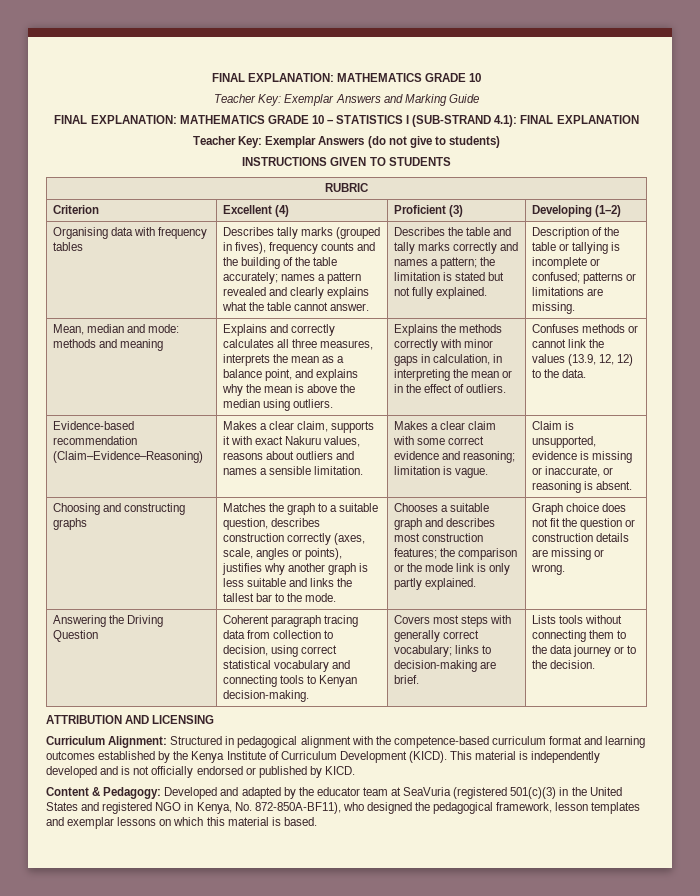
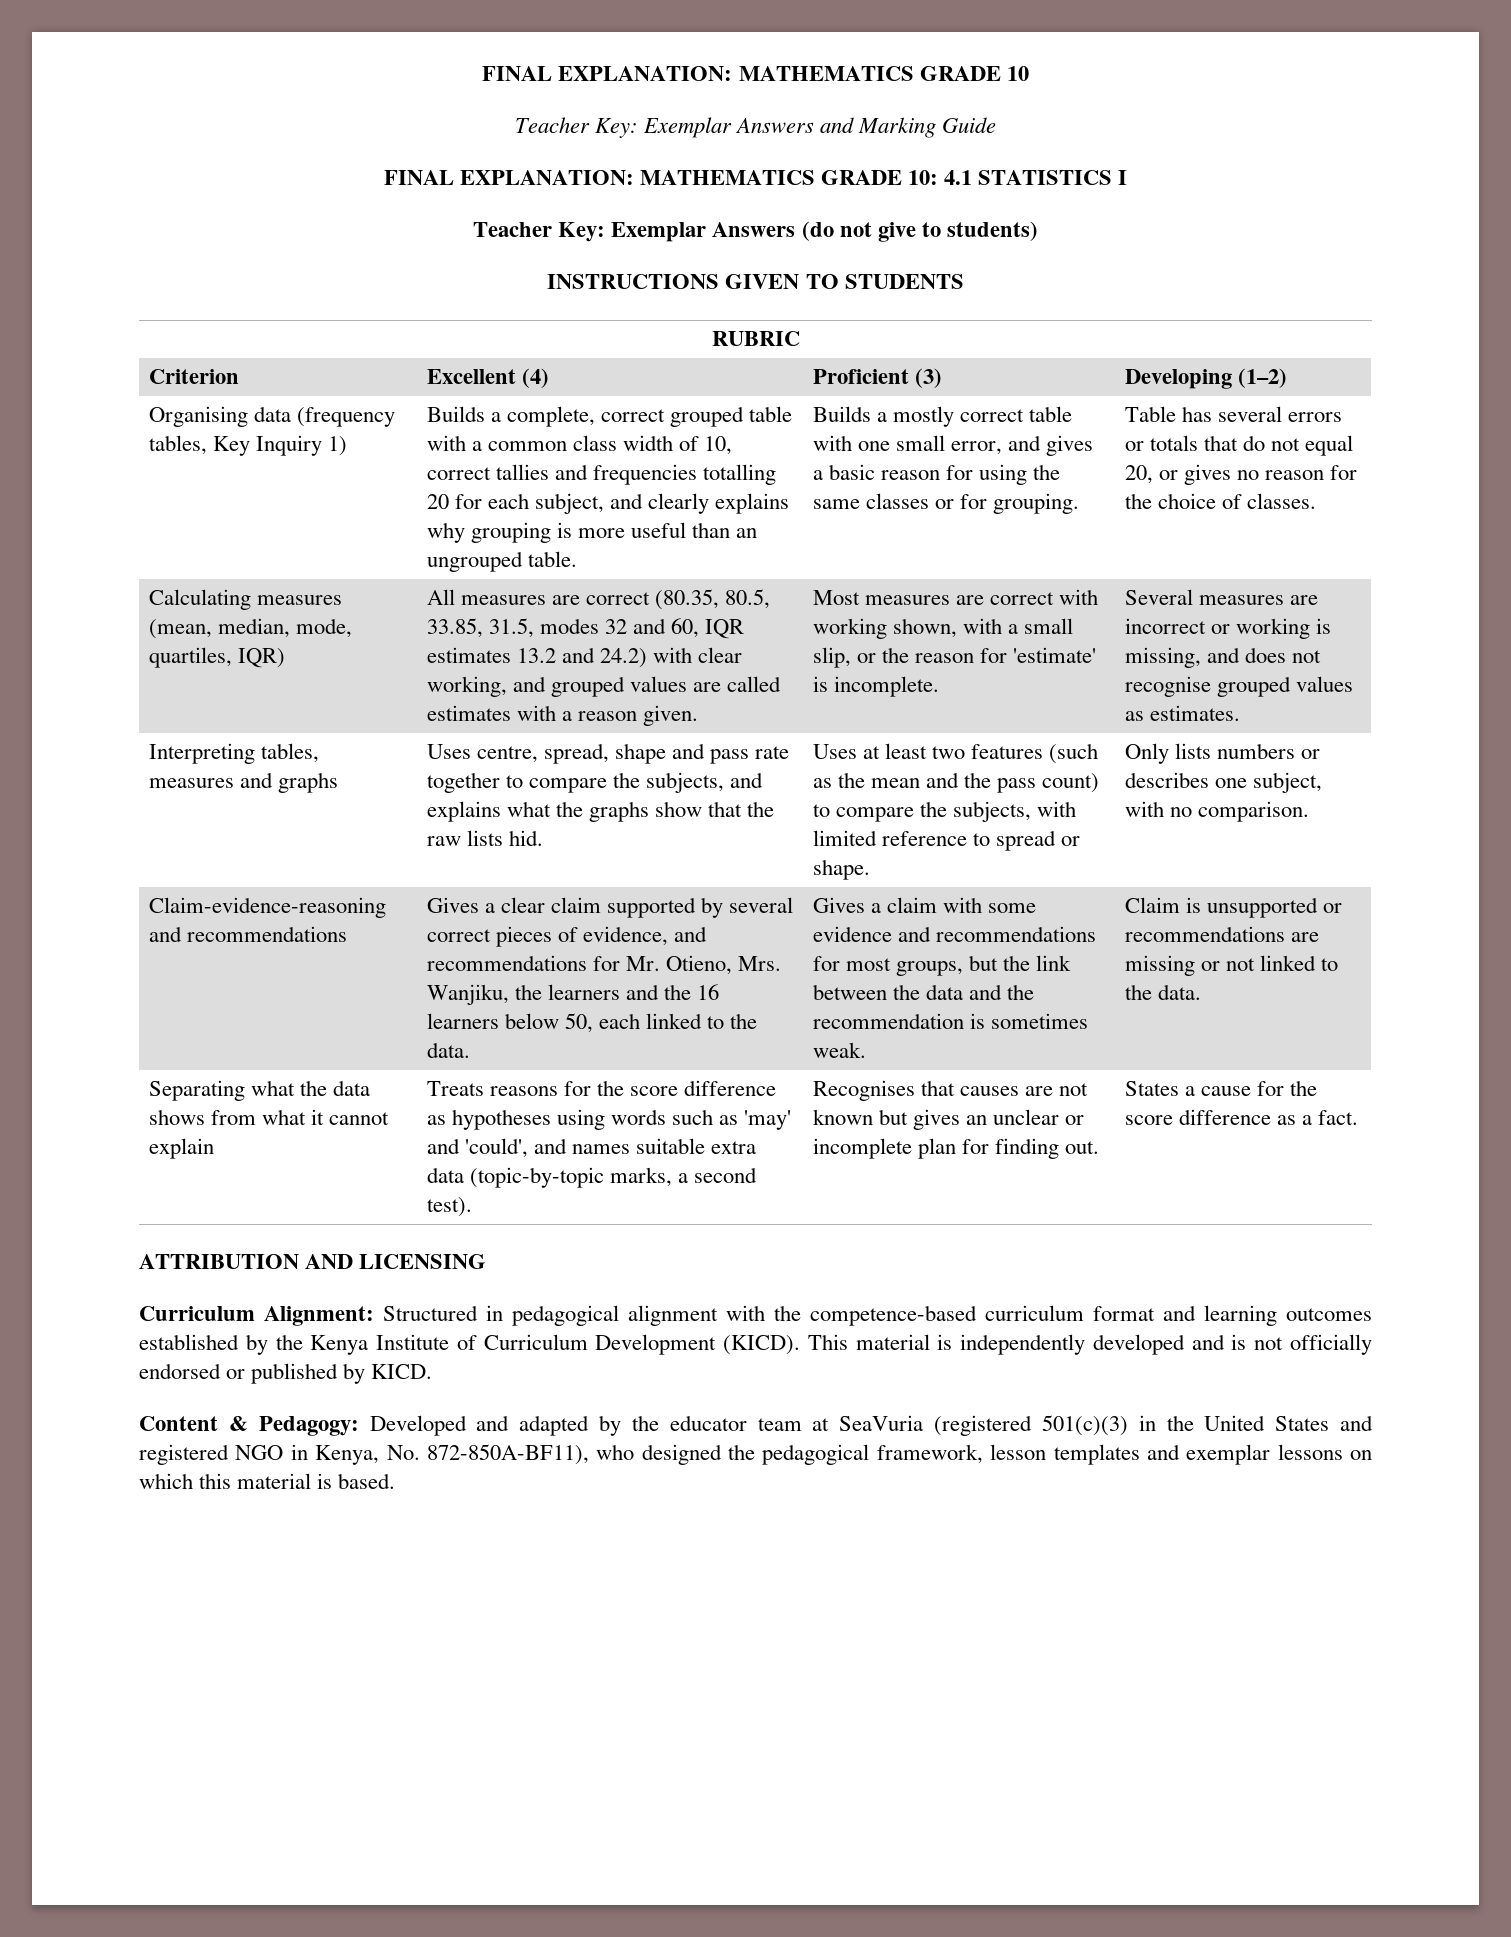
[311,115,334,124] 10 – -> [908,170,973,185] 10: 4.1
[412,115,639,127] (SUB-STRAND 4.1): FINAL EXPLANATION -> (1128, 177) none
[134,227,208,239] [52,242,83,251] [222,227,381,239] [222,242,376,254] [222,257,338,269] [222,272,362,284] [222,287,370,299] [221,302,370,311] [393,227,512,236] [393,242,519,254] [393,257,496,269] [393,272,505,281] [393,287,488,299] [531,227,620,239] [531,242,621,254] [531,257,600,269] [531,272,637,284] [531,287,603,296] [531,302,575,314] [52,324,180,335] [52,339,164,351] [222,324,336,336] [222,339,374,350] [222,354,345,366] [222,369,359,381] [221,384,356,396] [222,399,334,411] [393,324,503,336] [393,339,494,351] [393,354,503,366] [393,369,513,381] [393,384,507,393] [531,324,639,333] [531,339,605,348] [531,354,634,366] [531,369,587,378] [52,421,134,430] [52,436,137,445] [52,451,203,463] [222,421,375,433] [222,436,361,447] [222,451,355,460] [222,466,364,475] [393,421,497,430] [392,436,485,445] [393,451,516,463] [393,466,489,478] [531,421,574,430] [531,436,596,448] [531,451,633,463] [531,466,614,477] [531,481,633,493] [52,503,186,515] [52,518,87,530] [222,503,379,515] [222,518,320,530] [222,533,366,545] [222,548,343,560] [221,563,369,575] [222,578,353,587] [222,593,337,602] [393,503,490,512] [393,518,496,530] [393,533,483,542] [393,548,518,560] [393,563,511,575] [393,578,476,590] [531,503,627,515] [531,518,636,530] [531,533,629,542] [531,548,605,560] [530,564,565,575] [52,615,164,627] [52,630,98,642] [222,615,359,627] [222,630,334,639] [222,645,338,657] [222,660,351,672] [222,675,358,687] [222,690,309,702] [393,615,512,627] [393,630,479,642] [393,645,492,657] [393,660,496,672] [393,675,419,684] [531,615,623,624] [531,630,627,642] [531,645,637,657] [531,660,595,669] with frequency tables | Describes tally marks (grouped in fives), frequency counts and the building of the table accurately; names a pattern revealed and clearly explains what the table cannot answer. | Describes the table and tally marks correctly and names a pattern; the limitation is stated but not fully explained. | Description of the table or tallying is incomplete or confused; patterns or limitations are missing. // Mean, median and mode: methods and meaning | Explains and correctly calculates all three measures, interprets the mean as a balance point, and explains why the mean is above the median using outliers. | Explains the methods correctly with minor gaps in calculation, in interpreting the mean or in the effect of outliers. | Confuses methods or cannot link the values (13.9, 12, 12) to the data. // Evidence-based recommendation (Claim–Evidence–Reasoning) | Makes a clear claim, supports it with exact Nakuru values, reasons about outliers and names a sensible limitation. | Makes a clear claim with some correct evidence and reasoning; limitation is vague. | Claim is unsupported, evidence is missing or inaccurate, or reasoning is absent. // Choosing and constructing graphs | Matches the graph to a suitable question, describes construction correctly (axes, scale, angles or points), justifies why another graph is less suitable and links the tallest bar to the mode. | Chooses a suitable graph and describes most construction features; the comparison or the mode link is only partly explained. | Graph choice does not fit the question or construction details are missing or wrong. // Answering the Driving Question | Coherent paragraph tracing data from collection to decision, using correct statistical vocabulary and connecting tools to Kenyan decision-making. | Covers most steps with generally correct vocabulary; links to decision-making are brief. | Lists tools without connecting them to the data journey or to the decision. -> [297,407,396,427] [148,435,348,456] [426,406,793,427] [426,435,733,455] [426,464,777,485] [426,493,790,514] [426,522,758,543] [426,551,577,572] [812,406,1073,427] [812,435,1094,456] [812,464,1061,485] [812,493,1080,514] [1124,406,1343,422] [1124,435,1354,456] [1124,464,1358,485] [1124,493,1317,509] [148,589,342,610] [148,618,353,639] [148,647,285,668] [426,589,771,610] [426,618,745,639] [426,647,743,668] [426,676,782,697] [426,705,699,726] [812,589,1099,605] [812,618,1074,639] [812,647,1097,668] [812,676,939,697] [1124,589,1319,605] [1124,618,1332,639] [1124,647,1322,668] [1124,676,1354,697] [1124,705,1240,721] [148,743,319,764] [148,772,339,793] [426,743,790,764] [426,772,764,793] [426,801,775,822] [426,830,544,846] [812,743,1099,764] [812,772,1100,793] [812,801,1077,822] [812,830,1081,851] [812,859,870,880] [1124,743,1321,764] [1124,772,1323,793] [1124,801,1310,822] [148,897,386,918] [148,926,347,942] [426,897,794,918] [426,926,708,947] [426,955,782,975] [426,984,720,1005] [426,1013,758,1033] [426,1042,470,1058] [812,897,1037,913] [812,926,1097,942] [812,955,1072,976] [812,984,1035,1000] [812,1013,1089,1029] [812,1042,866,1058] [1124,897,1343,918] [1124,926,1319,942] [1124,955,1339,976] [1124,984,1201,1000] [148,1080,371,1101] [148,1109,390,1125] [148,1138,214,1159] [426,1080,777,1096] [426,1109,792,1130] [426,1138,757,1158] [426,1167,758,1188] [426,1197,472,1217] [812,1080,1089,1101] [812,1109,1085,1130] [812,1138,1100,1159] [1124,1080,1318,1096] [1124,1109,1359,1125] (frequency tables, Key Inquiry 1) | Builds a complete, correct grouped table with a common class width of 10, correct tallies and frequencies totalling 20 for each subject, and clearly explains why grouping is more useful than an ungrouped table. | Builds a mostly correct table with one small error, and gives a basic reason for using the same classes or for grouping. | Table has several errors or totals that do not equal 20, or gives no reason for the choice of classes. // Calculating measures (mean, median, mode, quartiles, IQR) | All measures are correct (80.35, 80.5, 33.85, 31.5, modes 32 and 60, IQR estimates 13.2 and 24.2) with clear working, and grouped values are called estimates with a reason given. | Most measures are correct with working shown, with a small slip, or the reason for 'estimate' is incomplete. | Several measures are incorrect or working is missing, and does not recognise grouped values as estimates. // Interpreting tables, measures and graphs | Uses centre, spread, shape and pass rate together to compare the subjects, and explains what the graphs show that the raw lists hid. | Uses at least two features (such as the mean and the pass count) to compare the subjects, with limited reference to spread or shape. | Only lists numbers or describes one subject, with no comparison. // Claim-evidence-reasoning and recommendations | Gives a clear claim supported by several correct pieces of evidence, and recommendations for Mr. Otieno, Mrs. Wanjiku, the learners and the 16 learners below 50, each linked to the data. | Gives a claim with some evidence and recommendations for most groups, but the link between the data and the recommendation is sometimes weak. | Claim is unsupported or recommendations are missing or not linked to the data. // Separating what the data shows from what it cannot explain | Treats reasons for the score difference as hypotheses using words such as 'may' and 'could', and names suitable extra data (topic-by-topic marks, a second test). | Recognises that causes are not known but gives an unclear or incomplete plan for finding out. | States a cause for the score difference as a fact.

